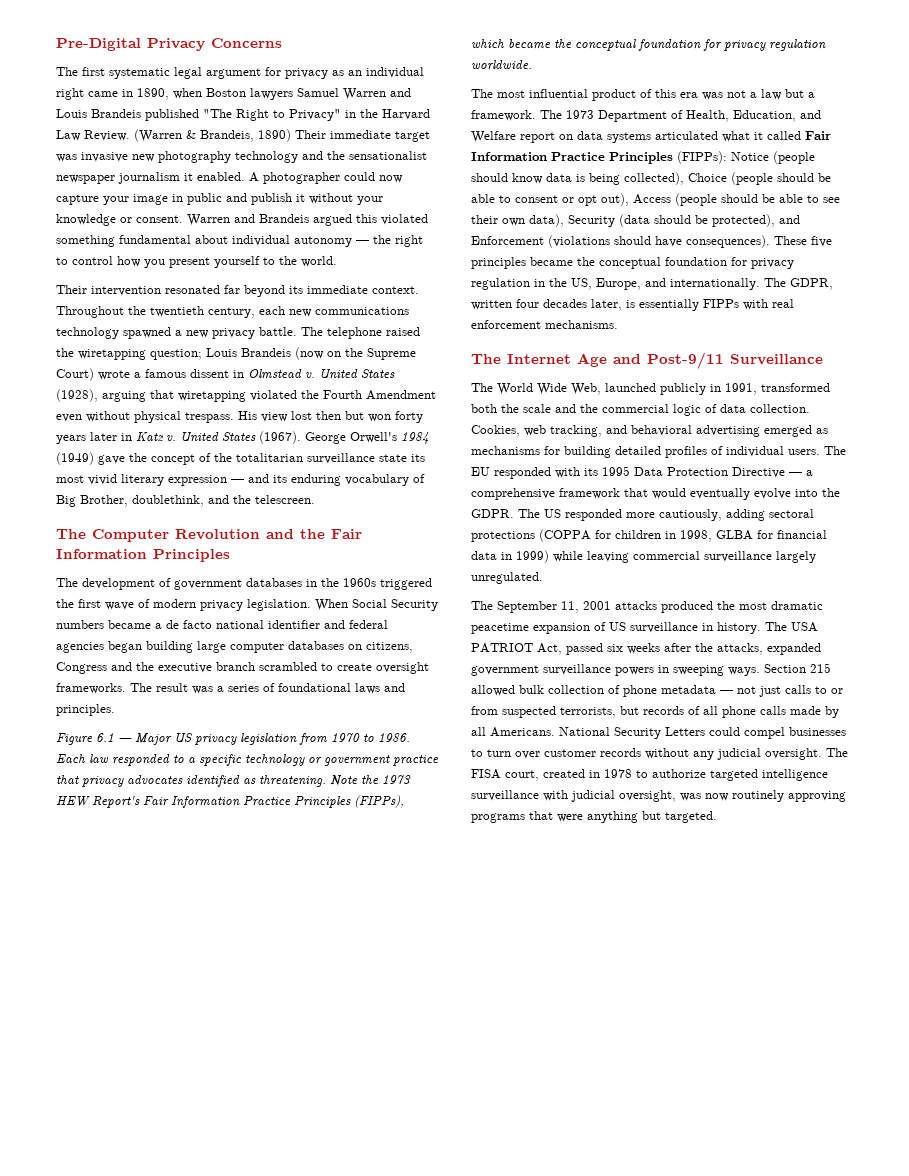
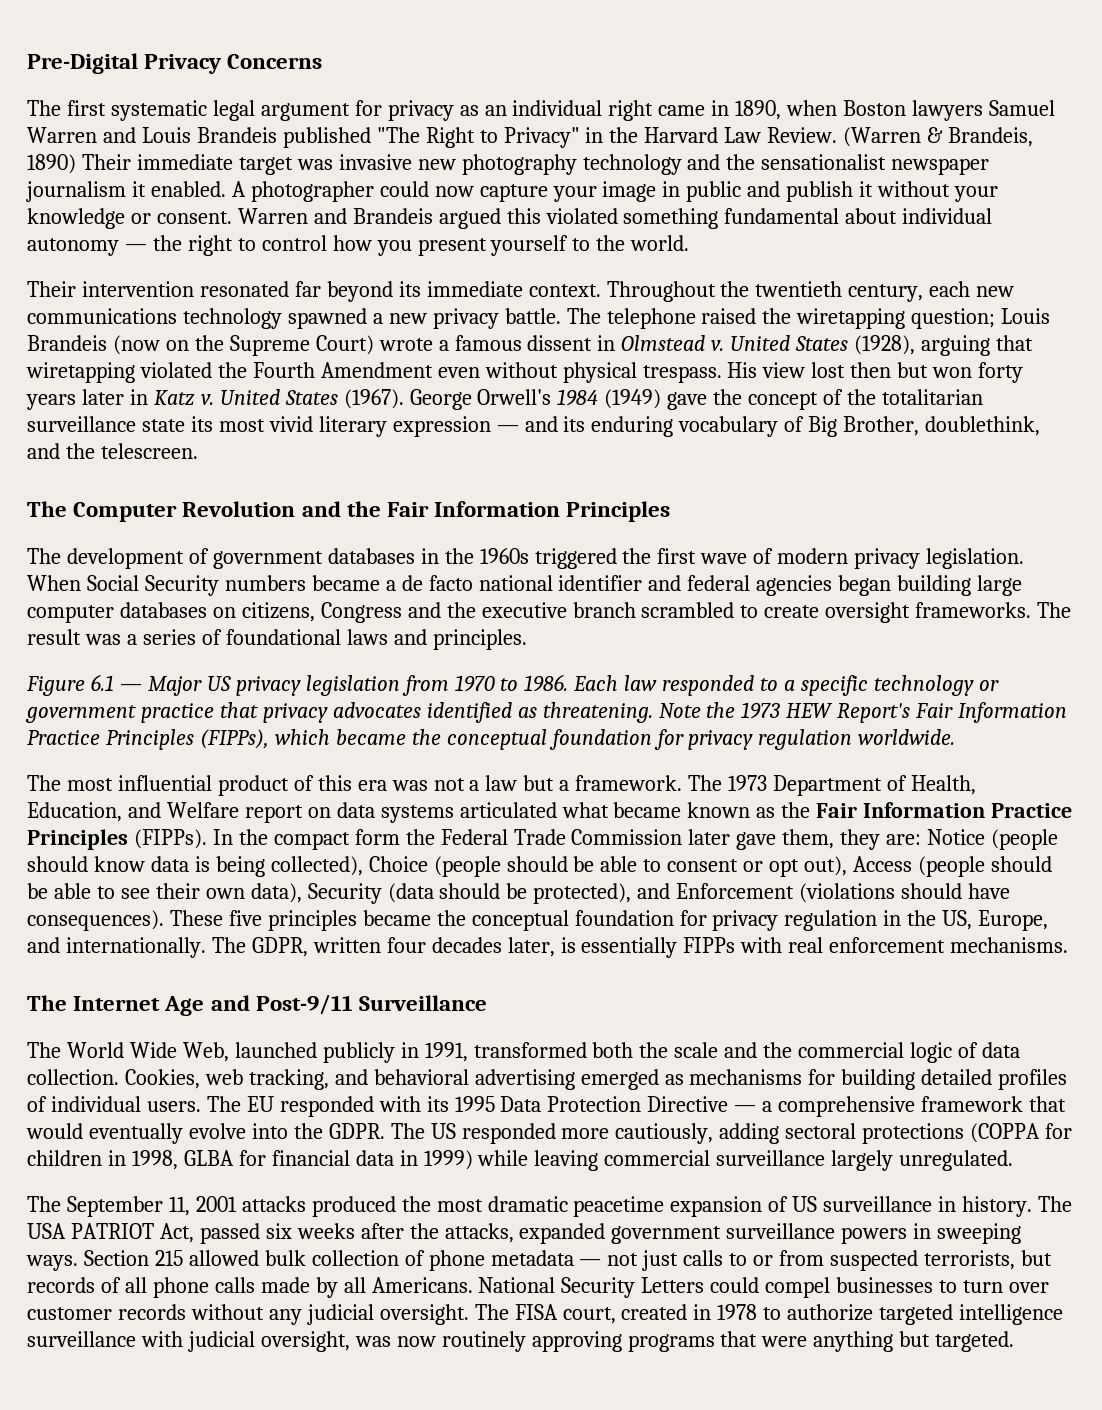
[754,131,831,140] [471,151,727,164] it called Fair Information Practice Principles (FIPPs): -> [613,802,1073,818] [27,829,922,850] became known as the Fair Information Practice Principles (FIPPs). In the compact form the Federal Trade Commission later gave them, they are:

